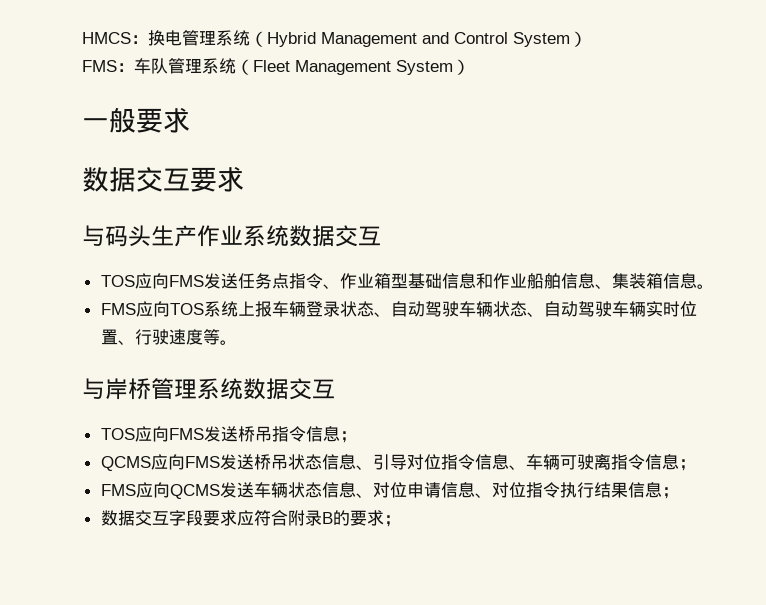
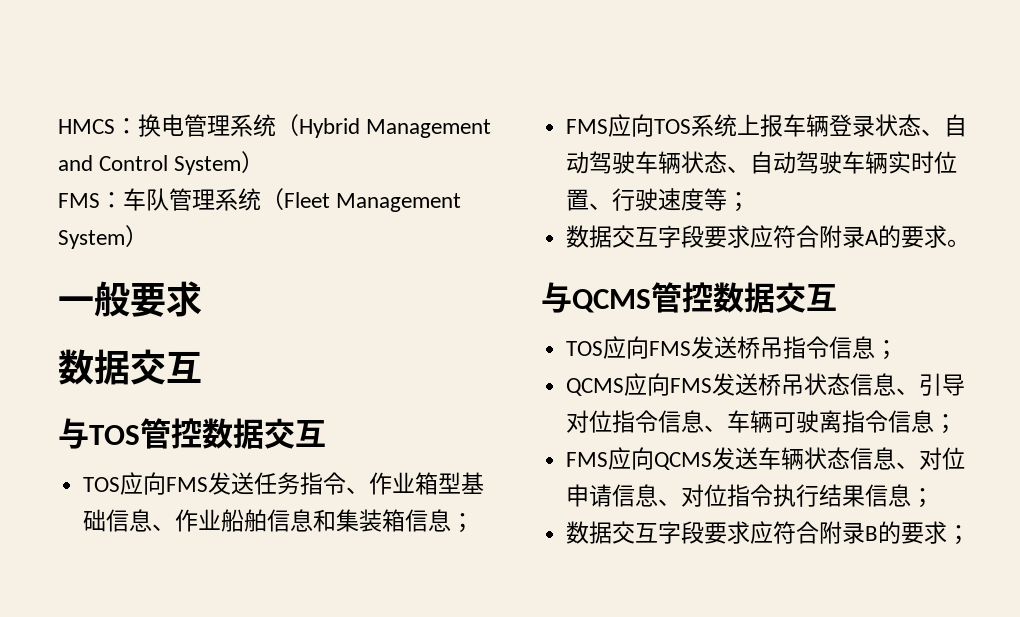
[190,166,244,192] [82,225,289,247] 要求 // 与码头生产作业系统 -> [58,418,202,449] // 与TOS管控
[271,273,289,289] 点 -> (301, 483) none
[475,273,493,289] 和 -> [152,524,176,531] 、
[594,284,612,289] 、 -> [313,509,337,532] 和
[696,284,714,289] 。 -> [451,513,475,533] ；
[219,340,237,345] [82,378,243,400] 。 // 与岸桥管理系统 -> [727,192,751,212] [566,225,971,248] [541,282,713,313] ； // 数据交互字段要求应符合附录A的要求。 // 与QCMS管控

